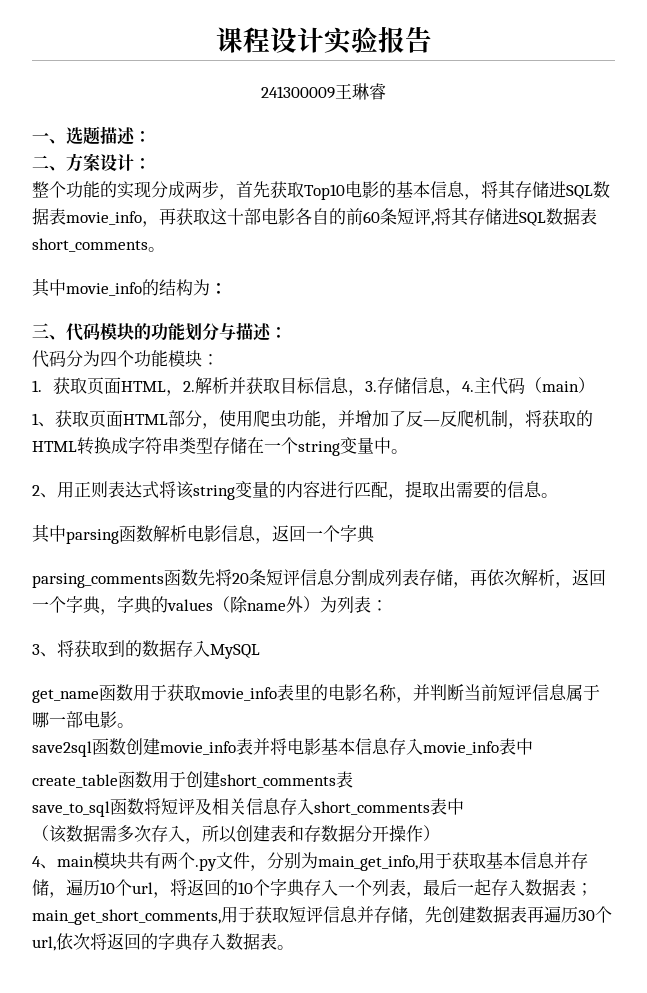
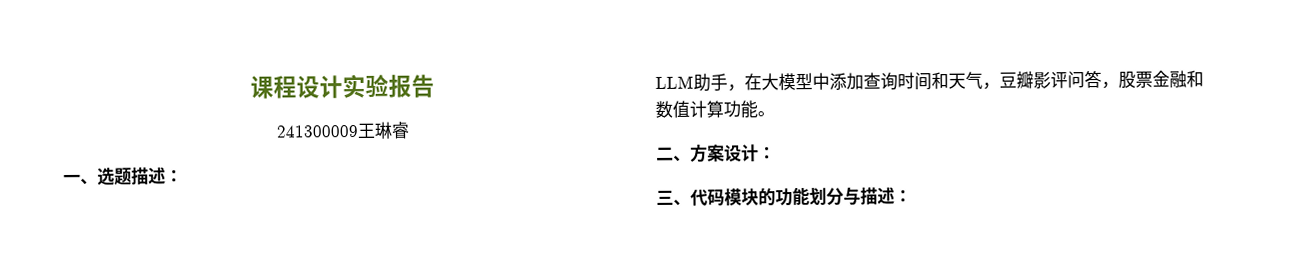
[32,153,151,172] [32,180,610,200] [32,207,597,227] [32,238,165,252] [32,278,210,297] 二、⽅案设计： // 整个功能的实现分成两步，首先获取Top10电影的基本信息，将其存储进SQL数据表movie_info，再获取这十部电影各自的前60条短评,将其存储进SQL数据表short_comments。 // 其中movie_info的结构为 -> [655,69,1204,92] [655,100,775,119] [656,143,759,163] LLM助⼿，在大模型中添加查询时间和天气，豆瓣影评问答，股票金融和数值计算功能。 // 二、⽅案设计
[32,350,219,368] [32,377,596,396] [32,410,593,429] [32,437,408,456] [32,481,558,500] [32,524,375,544] [32,569,606,588] [32,596,388,615] [32,640,260,659] [32,684,600,703] [32,711,134,728] [32,738,533,757] [32,771,353,788] [32,798,464,817] [32,825,440,844] [32,852,588,871] [32,879,593,898] [32,906,612,925] [32,933,294,951] // 代码分为四个功能模块： // 1.获取页面HTML，2.解析并获取目标信息，3.存储信息，4.主代码（main） // 1、获取页面HTML部分，使用爬虫功能，并增加了反—反爬机制，将获取的HTML转换成字符串类型存储在一个string变量中。 // 2、用正则表达式将该string变量的内容进行匹配，提取出需要的信息。 // 其中parsing函数解析电影信息，返回一个字典 // parsing_comments函数先将20条短评信息分割成列表存储，再依次解析，返回一个字典，字典的values（除name外）为列表： // 3、将获取到的数据存入MySQL // get_name函数用于获取movie_info表里的电影名称，并判断当前短评信息属于哪一部电影。 // save2sql函数创建movie_info表并将电影基本信息存入movie_info表中 // create_table函数用于创建short_comments表 // save_to_sql函数将短评及相关信息存入short_comments表中 // （该数据需多次存入，所以创建表和存数据分开操作） // 4、main模块共有两个.py文件，分别为main_get_info,用于获取基本信息并存储，遍历10个url，将返回的10个字典存入一个列表，最后一起存入数据表；main_get_short_comments,用于获取短评信息并存储，先创建数据表再遍历30个url,依次将返回的字典存入数据表。 -> (912, 196) none

